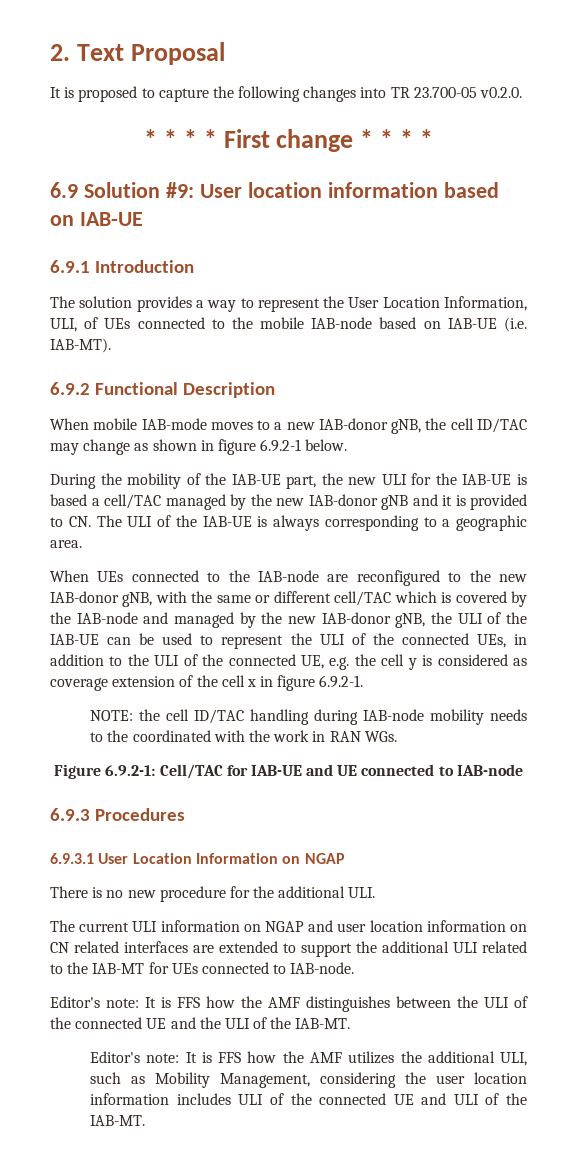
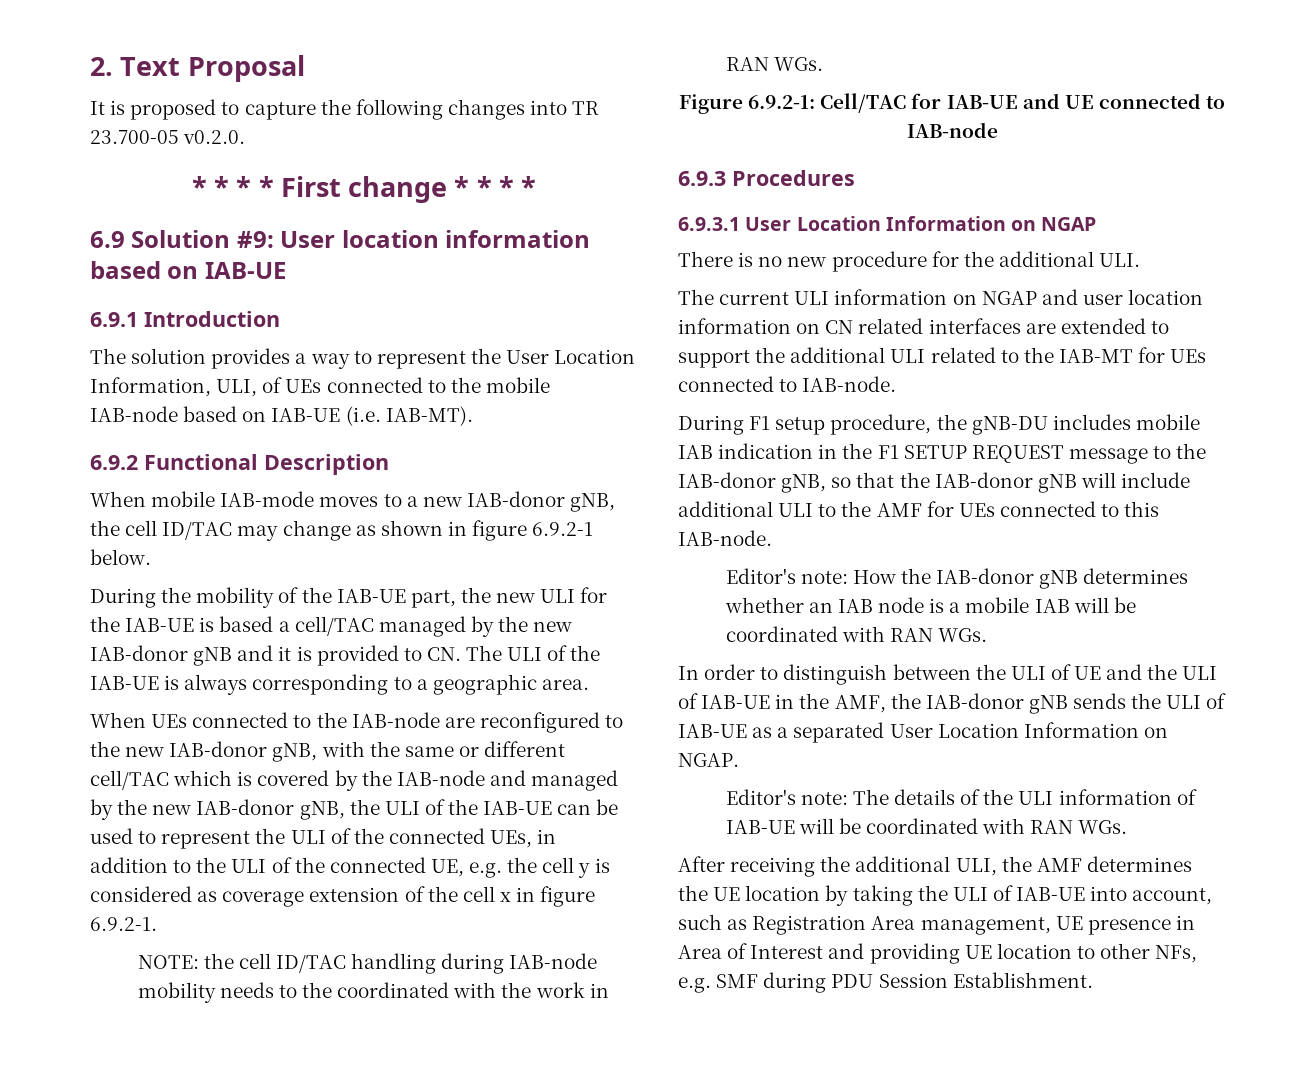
[50,996,390,1012] Editor's note: It is FFS how the AMF distinguishes -> [678,414,1200,435] [678,443,1207,464] [678,472,1191,493] [678,501,1160,517] [678,530,772,546] [725,568,1189,589] [724,597,1136,613] [725,626,987,642] [678,664,888,685] During F1 setup procedure, the gNB-DU includes mobile IAB indication in the F1 SETUP REQUEST message to the IAB-donor gNB, so that the IAB-donor gNB will include additional ULI to the AMF for UEs connected to this IAB-node. // Editor's note: How the IAB-donor gNB determines whether an IAB node is a mobile IAB will be coordinated with RAN WGs. // In order to distinguish
[50,1017,143,1029] the connected -> (1071, 672) none
[270,1017,351,1029] [90,1051,527,1066] [90,1072,527,1088] [90,1093,527,1105] [90,1115,146,1126] the IAB-MT. // Editor's note: It is FFS how the AMF utilizes the additional ULI, such as Mobility Management, considering the user location information includes ULI of the connected UE and ULI of the IAB-MT. -> [701,693,1227,714] [678,722,1168,743] [678,753,739,767] [725,789,1197,805] [725,818,1128,834] [678,856,1192,877] [678,885,1213,906] [678,914,1195,935] [678,943,1198,964] [678,972,1093,993] IAB-UE in the AMF, the IAB-donor gNB sends the ULI of IAB-UE as a separated User Location Information on NGAP. // Editor's note: The details of the ULI information of IAB-UE will be coordinated with RAN WGs. // After receiving the additional ULI, the AMF determines the UE location by taking the ULI of IAB-UE into account, such as Registration Area management, UE presence in Area of Interest and providing UE location to other NFs, e.g. SMF during PDU Session Establishment.

